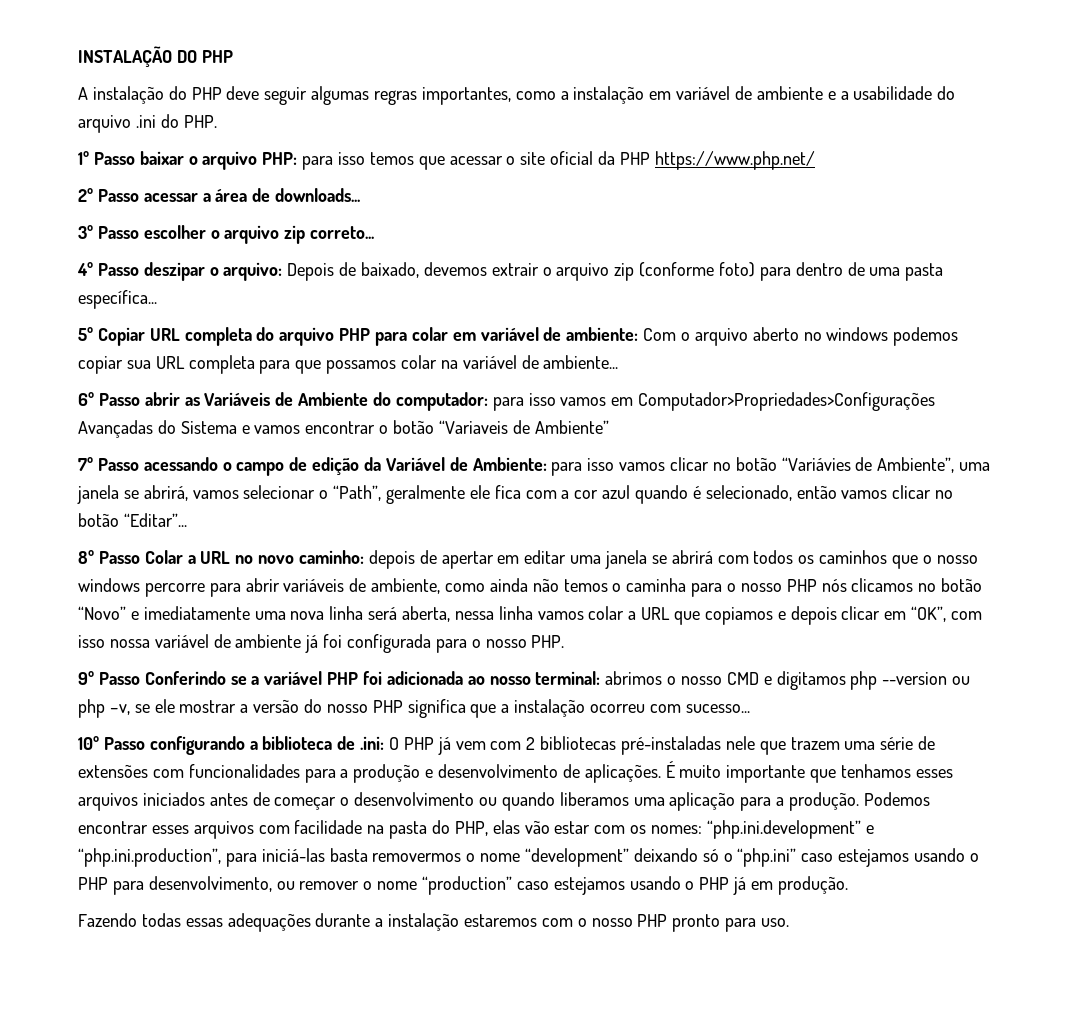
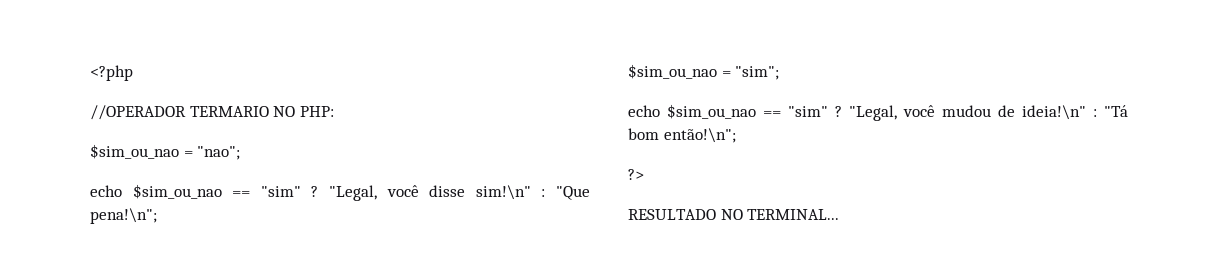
[78,46,233,67] [78,86,956,105] [78,114,217,133] [78,151,815,170] [78,188,361,202] [78,225,375,244] [77,262,944,281] [78,290,157,309] [78,327,959,346] [78,355,619,374] [78,392,936,411] [78,420,609,438] [78,457,991,476] [77,485,954,504] [78,513,187,527] [78,550,978,569] [78,578,983,597] [78,606,983,625] [78,634,565,653] [78,671,971,690] [78,699,750,718] [78,736,936,755] [78,761,953,783] [78,792,930,811] [78,820,874,839] [78,848,979,867] [78,876,848,895] [78,913,790,932] INSTALAÇÃO DO PHP // A instalação do PHP deve seguir algumas regras importantes, como a instalação em variável de ambiente e a usabilidade do arquivo .ini do PHP. // 1º Passo baixar o arquivo PHP: para isso temos que acessar o site oficial da PHP https://www.php.net/ // 2º Passo acessar a área de downloads... // 3º Passo escolher o arquivo zip correto... // 4º Passo deszipar o arquivo: Depois de baixado, devemos extrair o arquivo zip (conforme foto) para dentro de uma pasta específica... // 5º Copiar URL completa do arquivo PHP para colar em variável de ambiente: Com o arquivo aberto no windows podemos copiar sua URL completa para que possamos colar na variável de ambiente... // 6º Passo abrir as Variáveis de Ambiente do computador: para isso vamos em Computador>Propriedades>Configurações Avançadas do Sistema e vamos encontrar o botão “Variaveis de Ambiente” // 7º Passo acessando o campo de edição da Variável de Ambiente: para isso vamos clicar no botão “Variávies de Ambiente”, uma janela se abrirá, vamos selecionar o “Path”, geralmente ele fica com a cor azul quando é selecionado, então vamos clicar no botão “Editar”... // 8º Passo Colar a URL no novo caminho: depois de apertar em editar uma janela se abrirá com todos os caminhos que o nosso windows percorre para abrir variáveis de ambiente, como ainda não temos o caminha para o nosso PHP nós clicamos no botão “Novo” e imediatamente uma nova linha será aberta, nessa linha vamos colar a URL que copiamos e depois clicar em “OK”, com isso nossa variável de ambiente já foi configurada para o nosso PHP. // 9º Passo Conferindo se a variável PHP foi adicionada ao nosso terminal: abrimos o nosso CMD e digitamos php --version ou php –v, se ele mostrar a versão do nosso PHP significa que a instalação ocorreu com sucesso... // 10º Passo configurando a biblioteca de .ini: O PHP já vem com 2 bibliotecas pré-instaladas nele que trazem uma série de extensões com funcionalidades para a produção e desenvolvimento de aplicações. É muito importante que tenhamos esses arquivos iniciados antes de começar o desenvolvimento ou quando liberamos uma aplicação para a produção. Podemos encontrar esses arquivos com facilidade na pasta do PHP, elas vão estar com os nomes: “php.ini.development” e “php.ini.production”, para iniciá-las basta removermos o nome “development” deixando só o “php.ini” caso estejamos usando o PHP para desenvolvimento, ou remover o nome “production” caso estejamos usando o PHP já em produção. // Fazendo todas essas adequações durante a instalação estaremos com o nosso PHP pronto para uso. -> [90,65,133,81] [90,105,334,120] [90,144,241,160] [90,184,591,201] [90,208,157,224] [628,64,780,80] [628,104,1128,121] [628,128,736,143] [628,169,644,180] [628,209,840,220] <?php // //OPERADOR TERMARIO NO PHP: // $sim_ou_nao = "nao"; // echo $sim_ou_nao == "sim" ? "Legal, você disse sim!\n" : "Que pena!\n"; // $sim_ou_nao = "sim"; // echo $sim_ou_nao == "sim" ? "Legal, você mudou de ideia!\n" : "Tá bom então!\n"; // ?> // RESULTADO NO TERMINAL...

